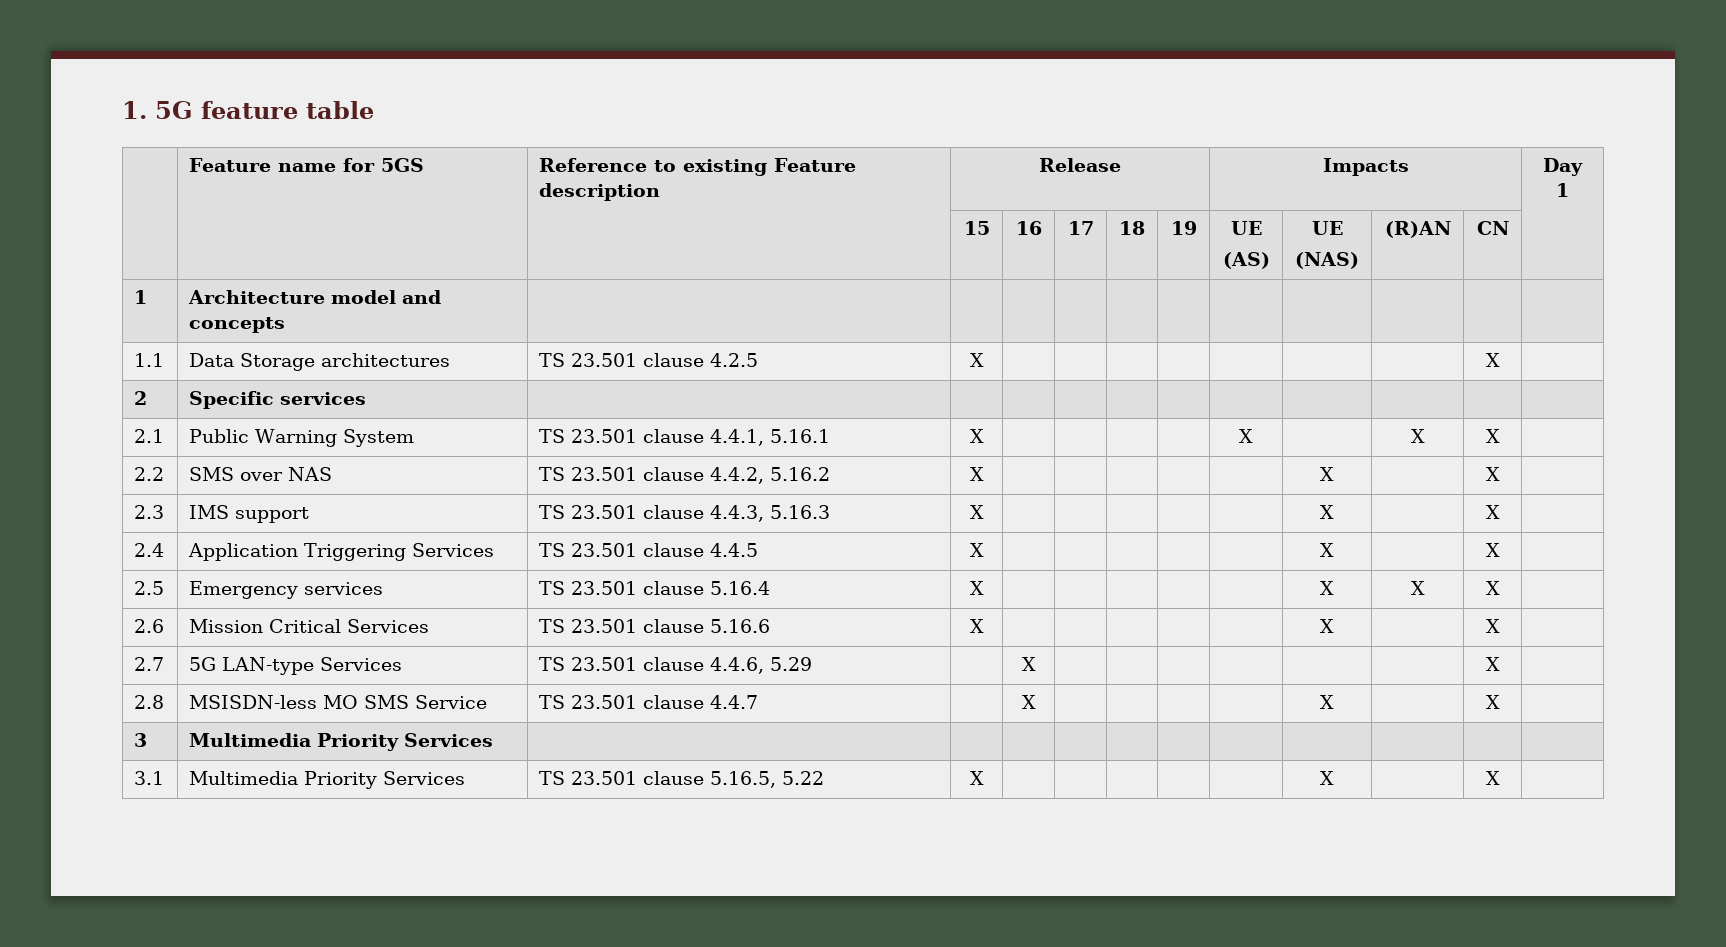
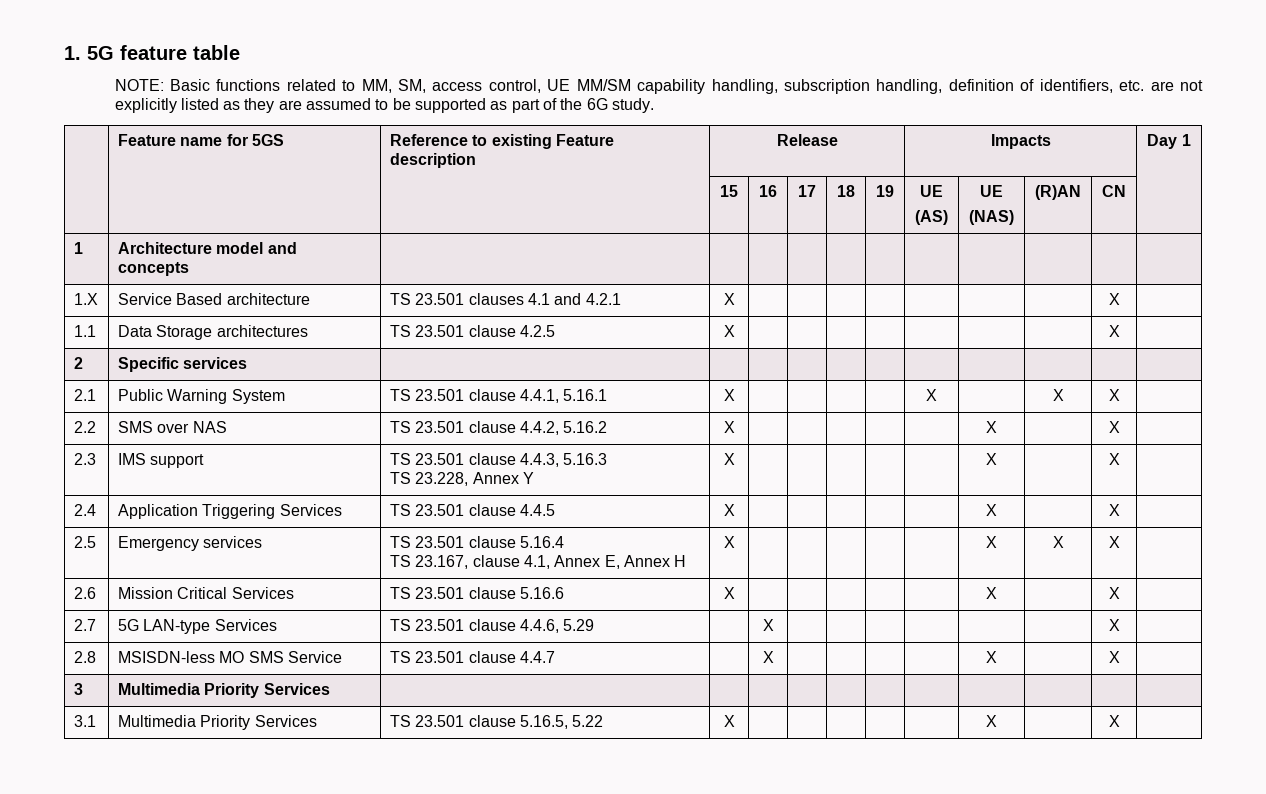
(374, 110) none -> [114,79,1203,94] [114,98,655,113] // NOTE: Basic functions related to MM, SM, access control, UE MM/SM capability handling, subscription handling, definition of identifiers, etc. are not explicitly listed as they are assumed to be supported as part of the 6G study.
(286, 325) none -> [73,293,98,305] [117,293,310,305] [389,293,621,305] [723,293,735,305] [1108,293,1120,305] // 1.X | Service Based architecture | TS 23.501 clauses 4.1 and 4.2.1 | X | | | | | | | | X |
(831, 512) none -> [389,472,534,486] // TS 23.228, Annex Y
(771, 588) none -> [389,555,687,569] // TS 23.167, clause 4.1, Annex E, Annex H

